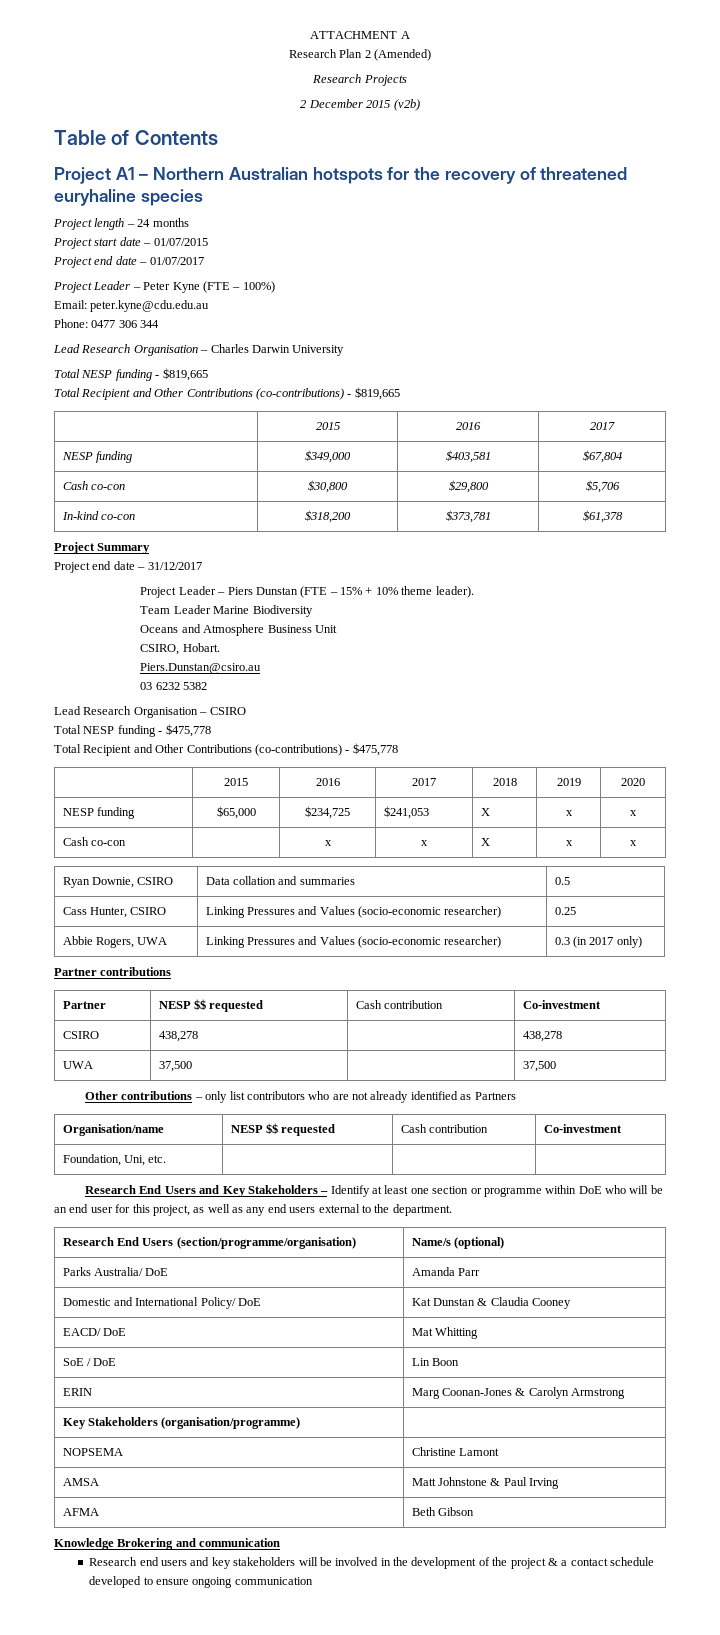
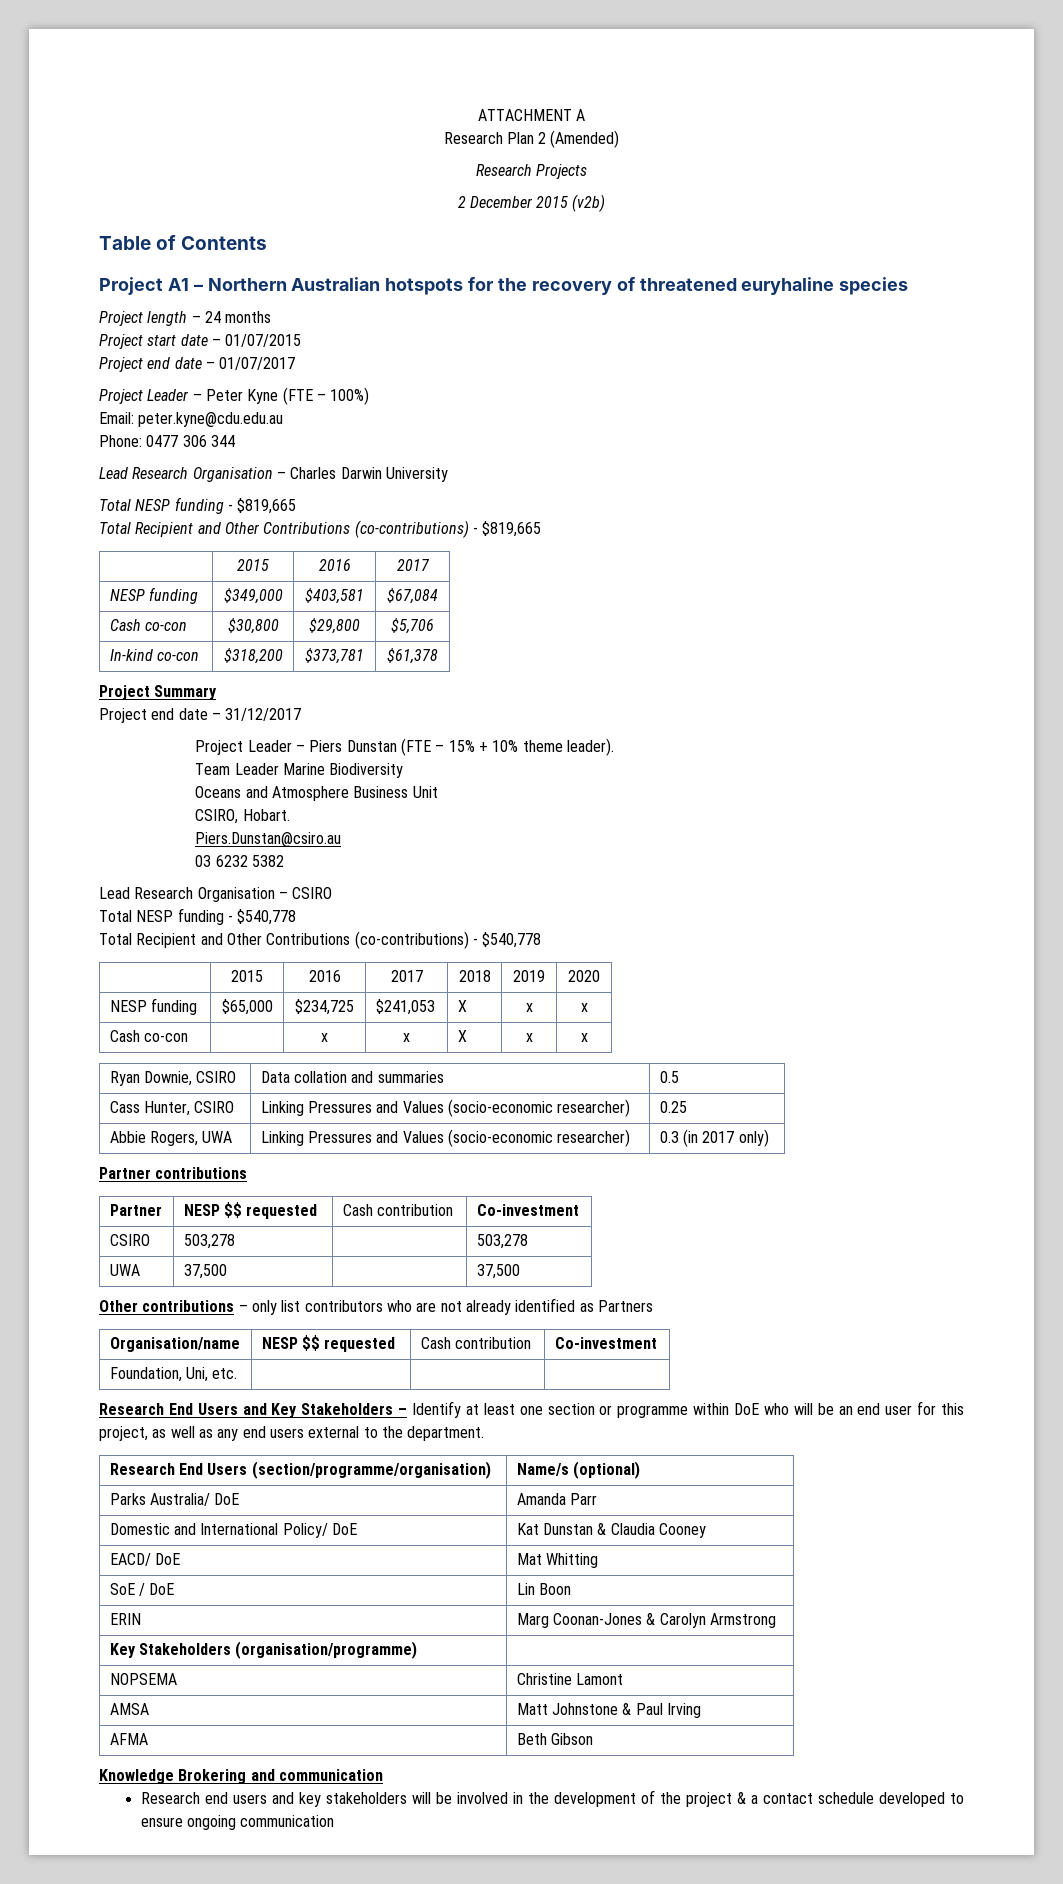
[582,450,622,463] $67,804 -> [387,588,438,604] $67,084
[165,724,211,737] [54,743,398,756] $475,778 // Total Recipient and Other Contributions (co-contributions) - $475,778 -> [237,909,297,925] [99,931,542,949] $540,778 // Total Recipient and Other Contributions (co-contributions) - $540,778
[158,1031,198,1042] [522,1031,562,1042] 438,278 | | 438,278 -> [183,1234,235,1249] [476,1234,528,1249] 503,278 | | 503,278

